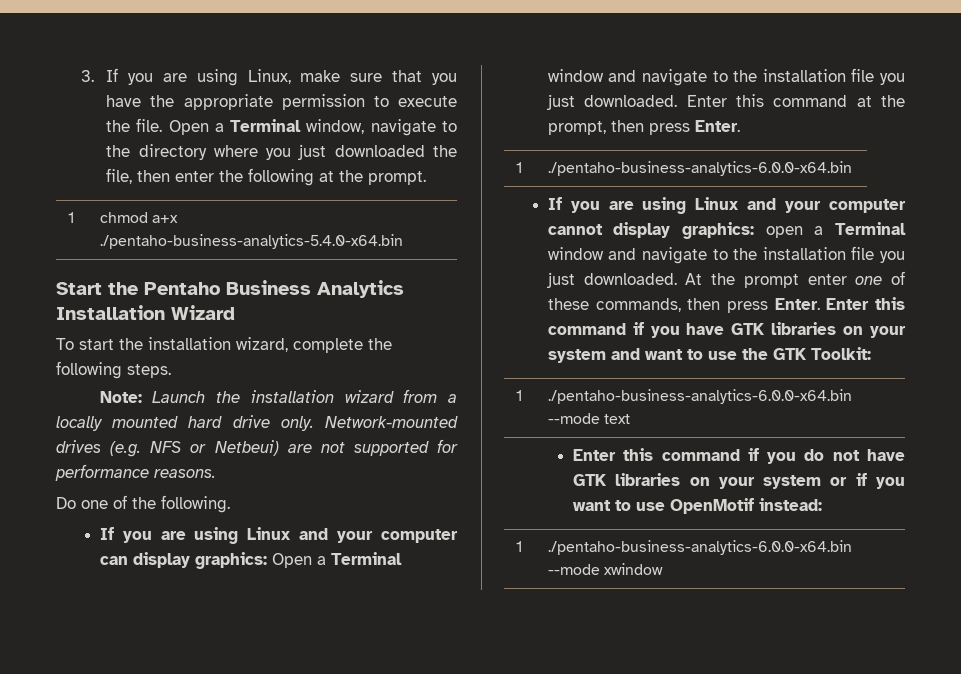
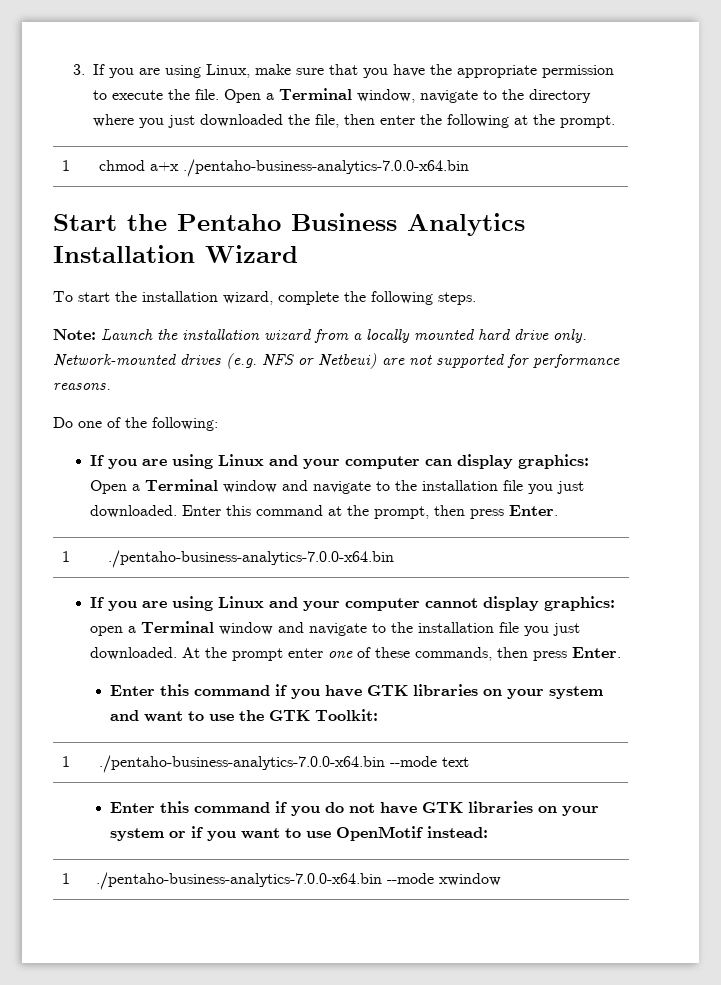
[100,234,404,249] ./pentaho-business-analytics-5.4.0-x64.bin -> [182,159,469,177] ./pentaho-business-analytics-7.0.0-x64.bin
[161,495,230,513] following. -> [152,417,218,431] following:
[548,161,853,176] ./pentaho-business-analytics-6.0.0-x64.bin -> [107,550,394,568] ./pentaho-business-analytics-7.0.0-x64.bin
(820, 304) none -> (622, 652) //
[548,389,853,404] ./pentaho-business-analytics-6.0.0-x64.bin -> [98,755,385,773] ./pentaho-business-analytics-7.0.0-x64.bin
[548,540,853,555] ./pentaho-business-analytics-6.0.0-x64.bin -> [95,872,382,890] ./pentaho-business-analytics-7.0.0-x64.bin

